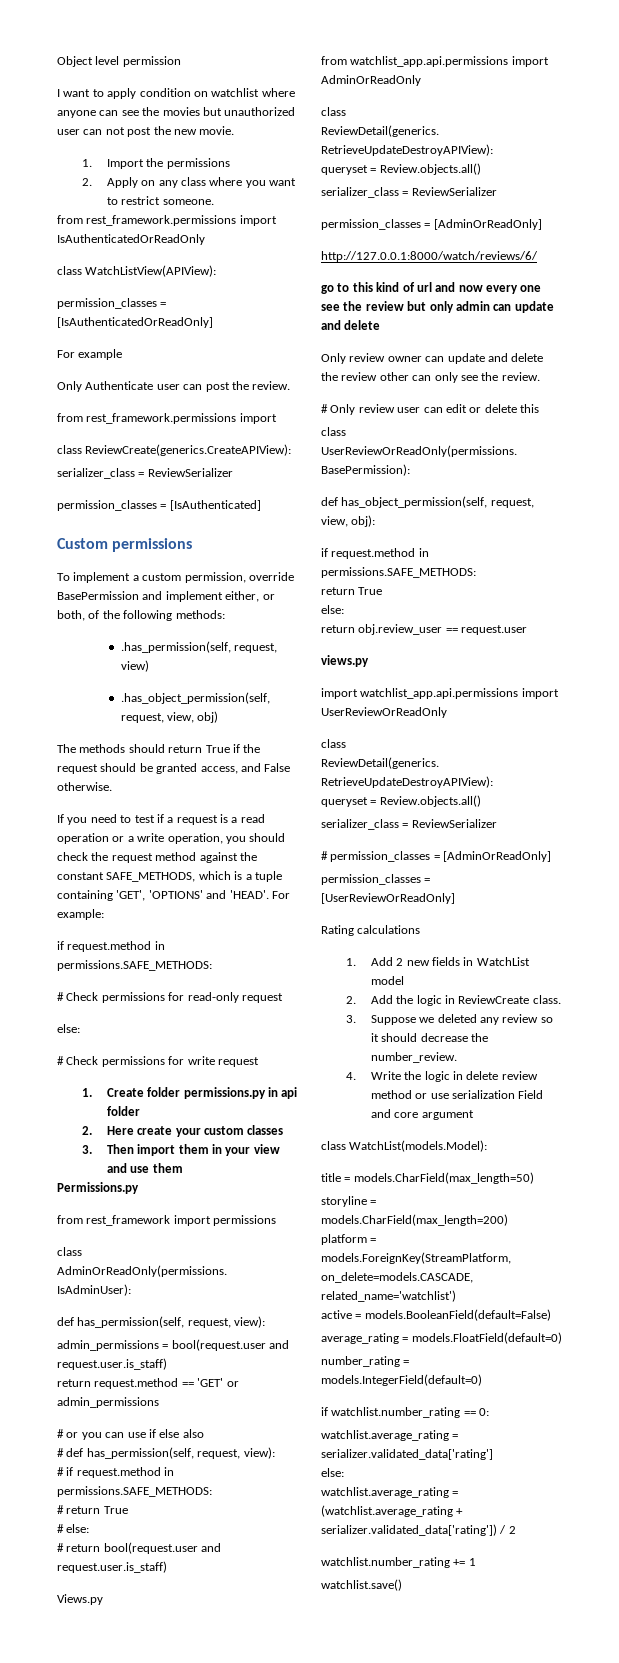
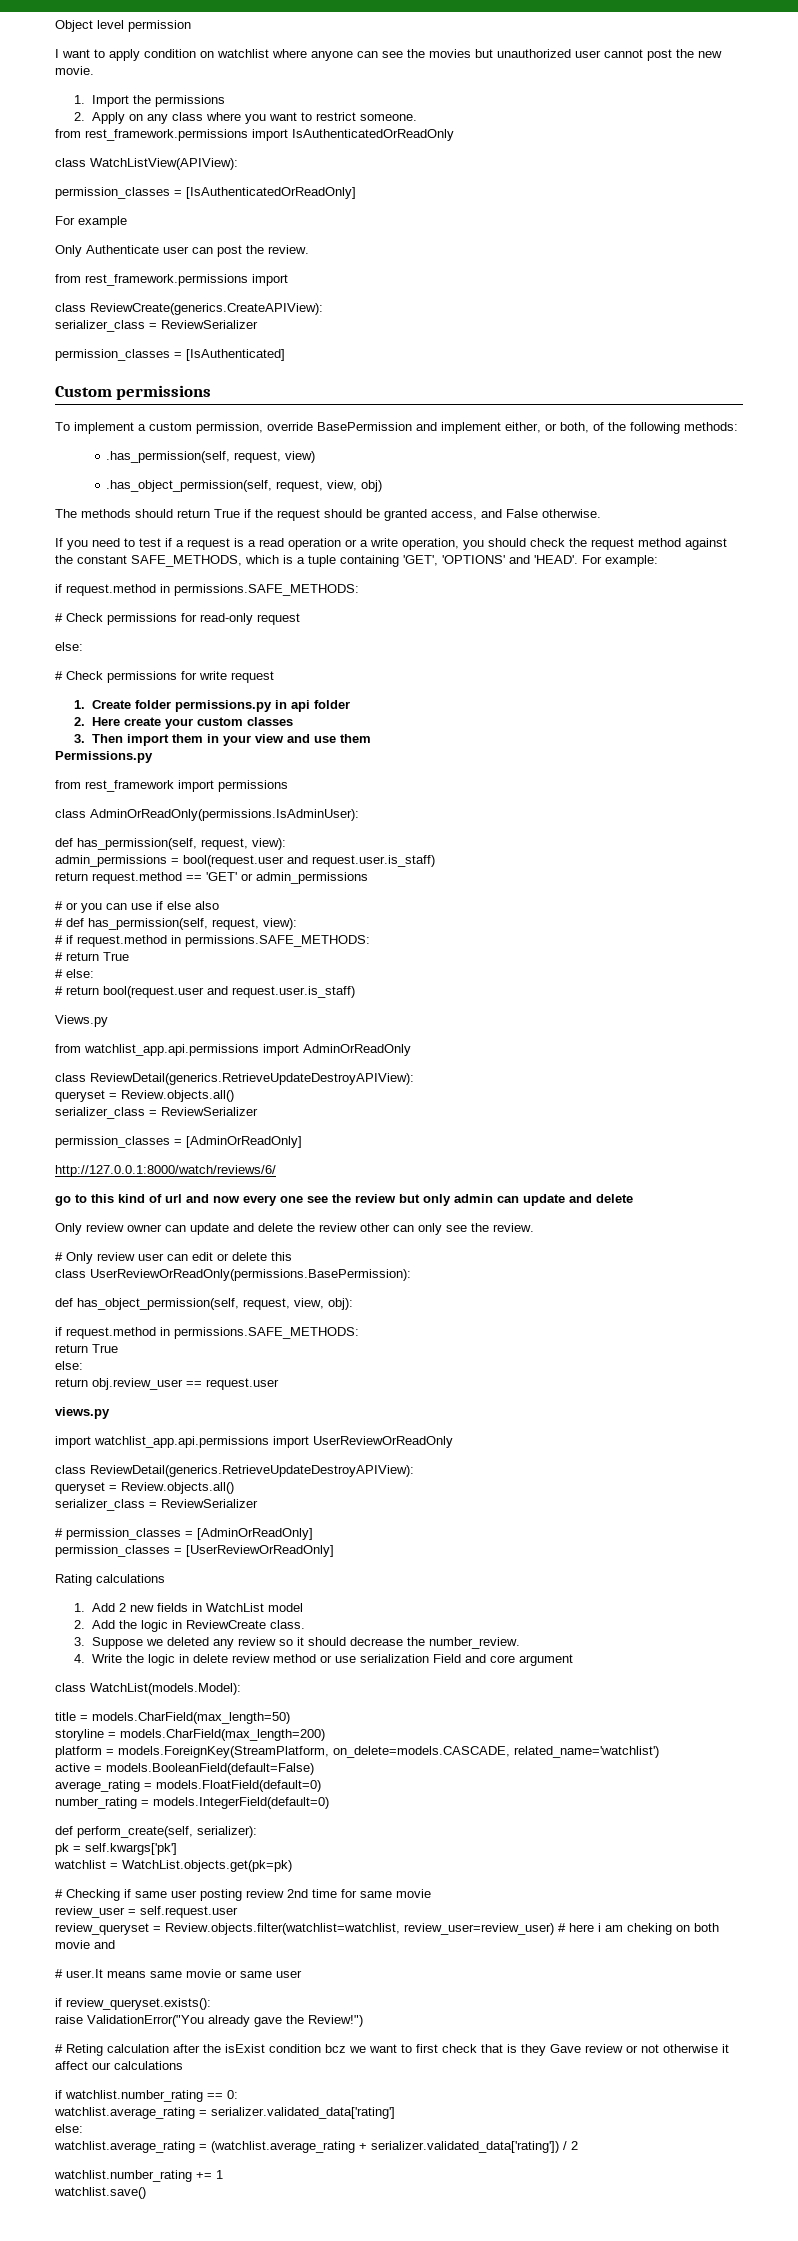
[83,127,125,135] can not -> [604,49,643,58] cannot
(482, 1380) none -> [55,1826,257,1838] [55,1843,177,1855] [54,1860,292,1872] [55,1889,431,1901] [55,1906,238,1918] [55,1923,719,1935] [55,1940,115,1949] [55,1969,302,1978] [55,1998,211,2010] [55,2015,363,2027] [55,2044,729,2056] [55,2061,183,2070] // def perform_create(self, serializer): // pk = self.kwargs['pk'] // watchlist = WatchList.objects.get(pk=pk) // # Checking if same user posting review 2nd time for same movie // review_user = self.request.user // review_queryset = Review.objects.filter(watchlist=watchlist, review_user=review_user) # here i am cheking on both movie and // # user.It means same movie or same user // if review_queryset.exists(): // raise ValidationError("You already gave the Review!") // # Reting calculation after the isExist condition bcz we want to first check that is they Gave review or not otherwise it affect our calculations

